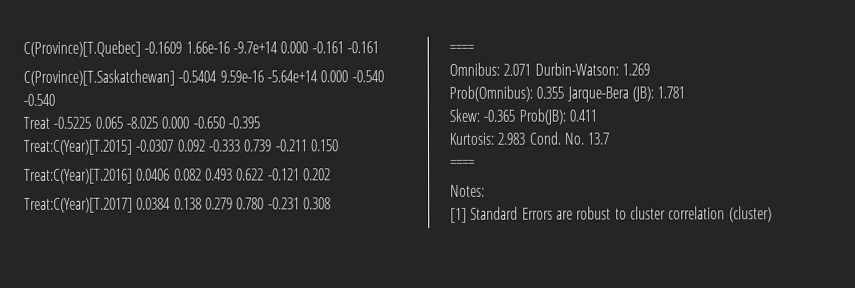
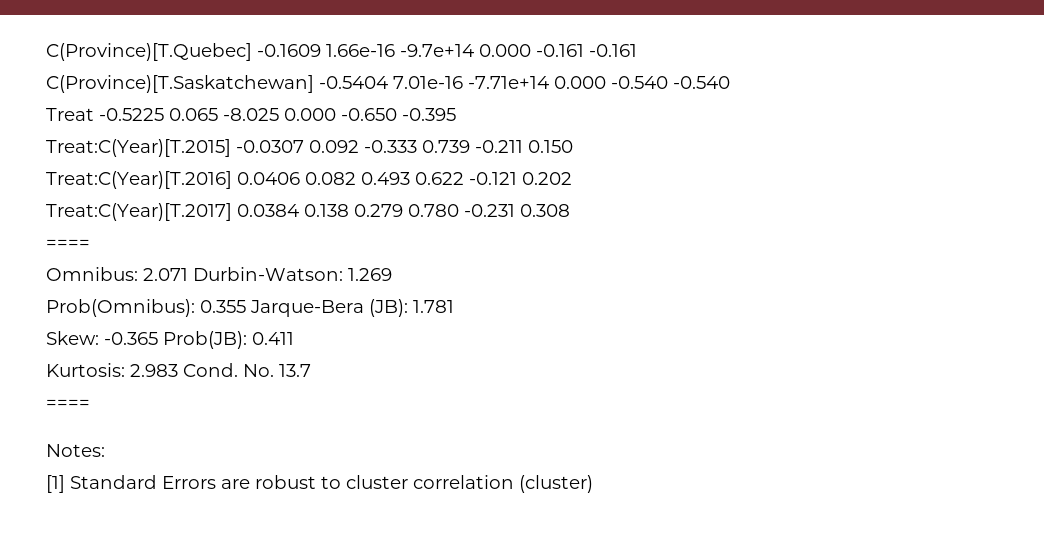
[219,70,318,83] 9.59e-16 -5.64e+14 -> [393,76,549,89] 7.01e-16 -7.71e+14

